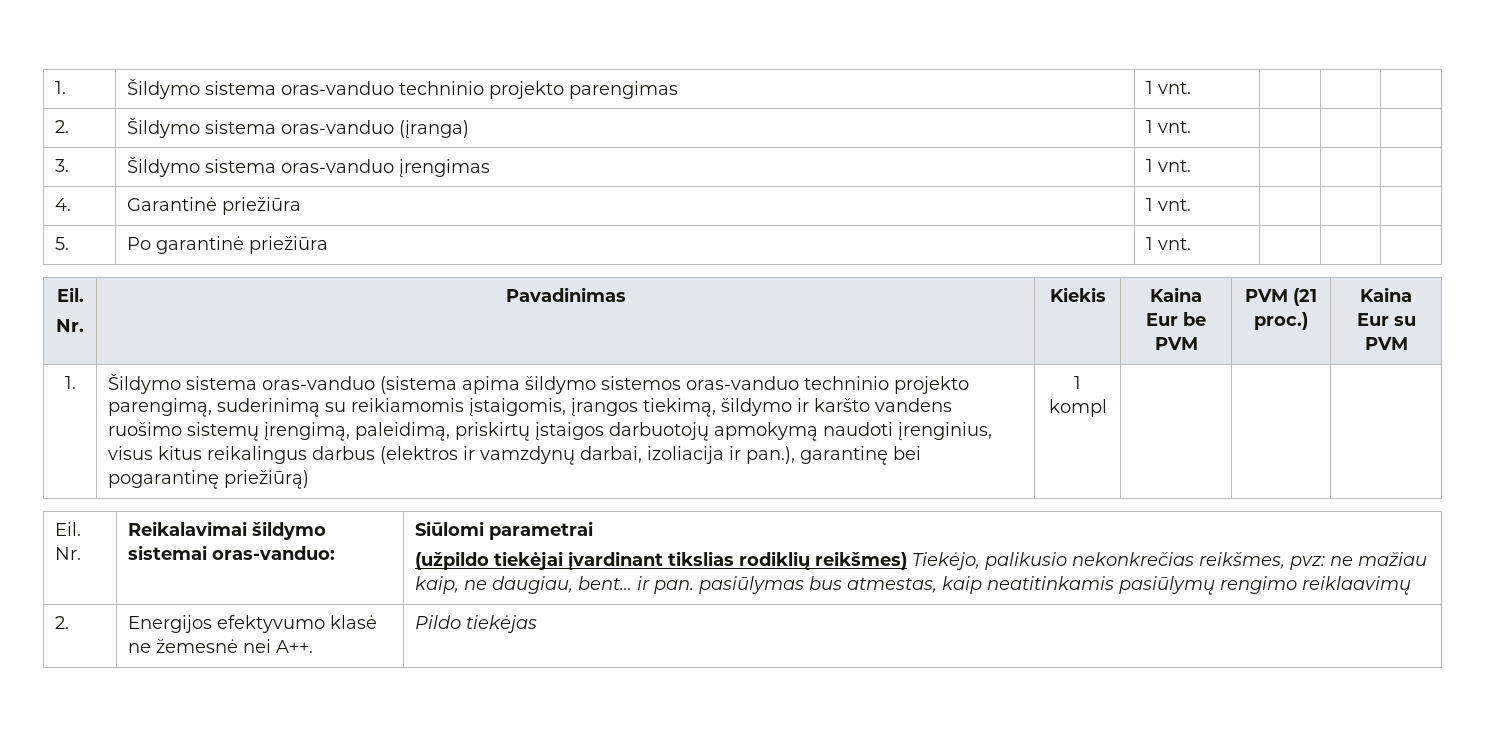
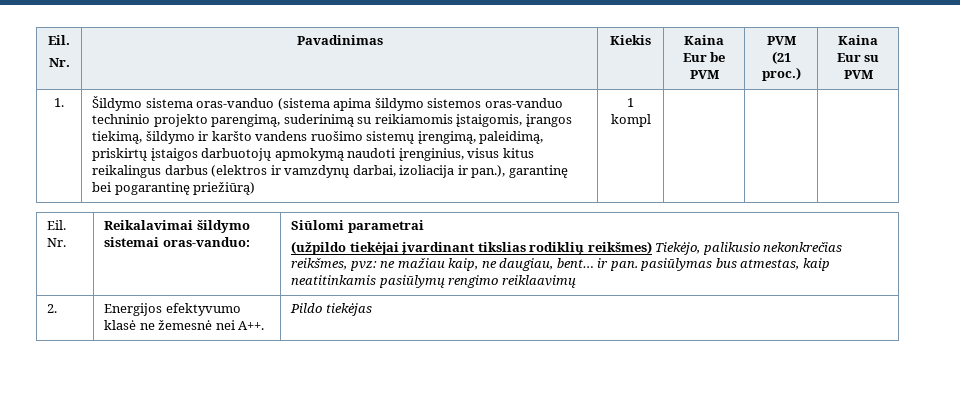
[55,81,67,94] [127,78,679,99] [1146,81,1192,94] [55,120,70,133] [127,117,470,139] [1146,120,1192,133] [55,159,70,172] [127,156,491,178] [1146,159,1192,172] [55,198,72,211] [127,197,302,215] [1146,198,1192,211] [55,237,70,250] [127,236,329,254] [1146,237,1192,250] 1. | Šildymo sistema oras-vanduo techninio projekto parengimas | 1 vnt. | | | // 2. | Šildymo sistema oras-vanduo (įranga) | 1 vnt. | | | // 3. | Šildymo sistema oras-vanduo įrengimas | 1 vnt. | | | // 4. | Garantinė priežiūra | 1 vnt. | | | // 5. | Po garantinė priežiūra | 1 vnt. | | | // -> (48, 40) none

